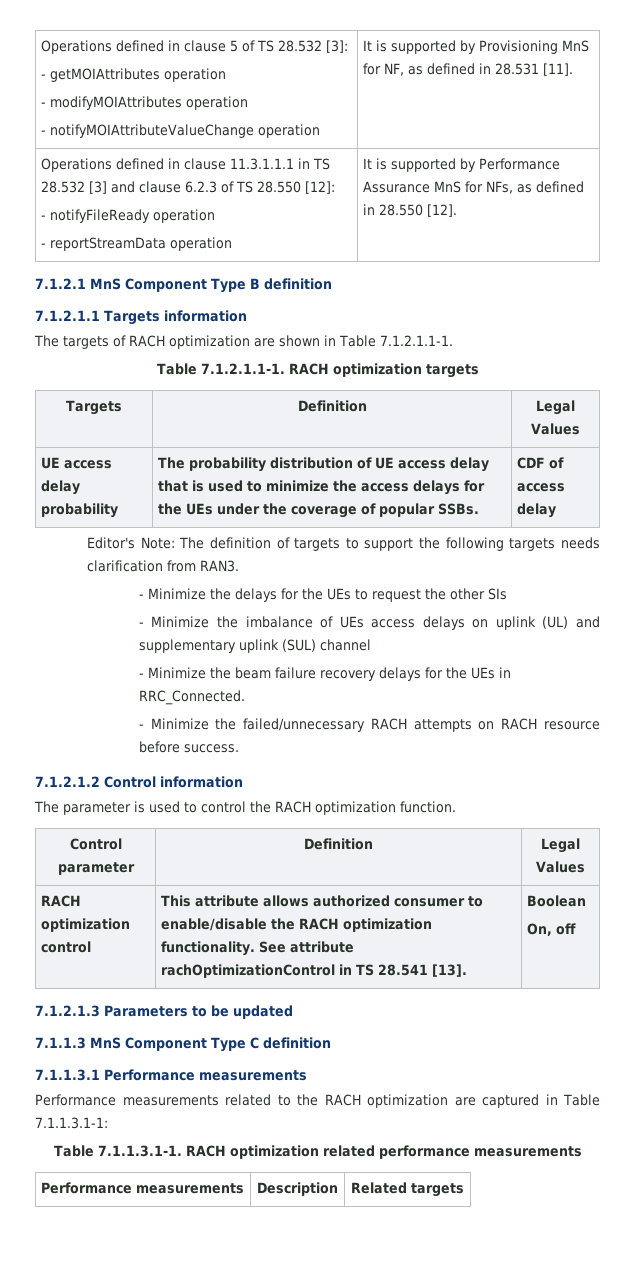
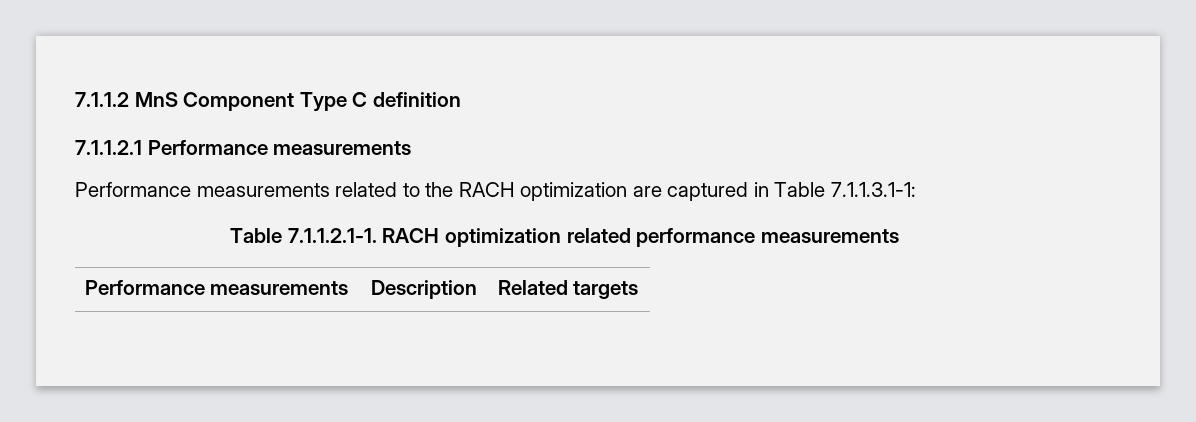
[40,40,348,54] [40,68,226,82] [40,96,248,110] [40,124,320,138] [362,40,589,54] [362,63,573,76] [40,158,330,172] [40,181,335,194] [40,209,215,223] [40,237,232,251] [362,158,560,172] [362,181,584,194] [362,204,457,217] [35,278,332,293] [35,310,247,325] [34,335,453,349] [156,363,479,378] [66,400,123,415] [297,400,367,412] [536,400,575,415] [531,423,580,435] [40,457,112,469] [40,480,80,495] [40,503,118,518] [157,457,489,472] [157,480,485,495] [157,503,479,518] [516,457,564,469] [516,483,565,492] [516,503,556,518] [86,537,600,551] [86,560,239,572] [138,588,507,602] [138,616,601,630] [138,639,371,653] [138,667,511,681] [138,690,245,705] [138,718,600,732] [138,741,239,753] [35,776,243,788] [34,801,456,815] [69,838,122,850] [57,862,135,875] [304,838,373,850] [541,838,580,853] [536,861,585,873] [40,895,81,907] [40,918,130,932] [40,941,91,953] [160,895,483,907] [160,918,432,932] [160,941,354,956] [160,964,467,978] [526,895,586,907] [526,923,576,936] [35,1005,293,1019] [35,1037,86,1049] Operations defined in clause 5 of TS 28.532 [3]: // - getMOIAttributes operation // - modifyMOIAttributes operation // - notifyMOIAttributeValueChange operation | It is supported by Provisioning MnS for NF, as defined in 28.531 [11]. // Operations defined in clause 11.3.1.1.1 in TS 28.532 [3] and clause 6.2.3 of TS 28.550 [12]: // - notifyFileReady operation // - reportStreamData operation | It is supported by Performance Assurance MnS for NFs, as defined in 28.550 [12]. // 7.1.2.1 MnS Component Type B definition // 7.1.2.1.1 Targets information // The targets of RACH optimization are shown in Table 7.1.2.1.1-1. // Table 7.1.2.1.1-1. RACH optimization targets // Targets | Definition | Legal Values // UE access delay probability | The probability distribution of UE access delay that is used to minimize the access delays for the UEs under the coverage of popular SSBs. | CDF of access delay // Editor's Note: The definition of targets to support the following targets needs clarification from RAN3. // - Minimize the delays for the UEs to request the other SIs // - Minimize the imbalance of UEs access delays on uplink (UL) and supplementary uplink (SUL) channel // - Minimize the beam failure recovery delays for the UEs in RRC_Connected. // - Minimize the failed/unnecessary RACH attempts on RACH resource before success. // 7.1.2.1.2 Control information // The parameter is used to control the RACH optimization function. // Control parameter | Definition | Legal Values // RACH optimization control | This attribute allows authorized consumer to enable/disable the RACH optimization functionality. See attribute rachOptimizationControl in TS 28.541 [13]. | Boolean // On, off // 7.1.2.1.3 Parameters to be updated // 7.1.1.3 -> [75,92,129,107] 7.1.1.2
[35,1069,100,1081] 7.1.1.3.1 -> [75,140,142,155] 7.1.1.2.1
[97,1145,182,1157] 7.1.1.3.1-1. -> [287,228,377,243] 7.1.1.2.1-1.

